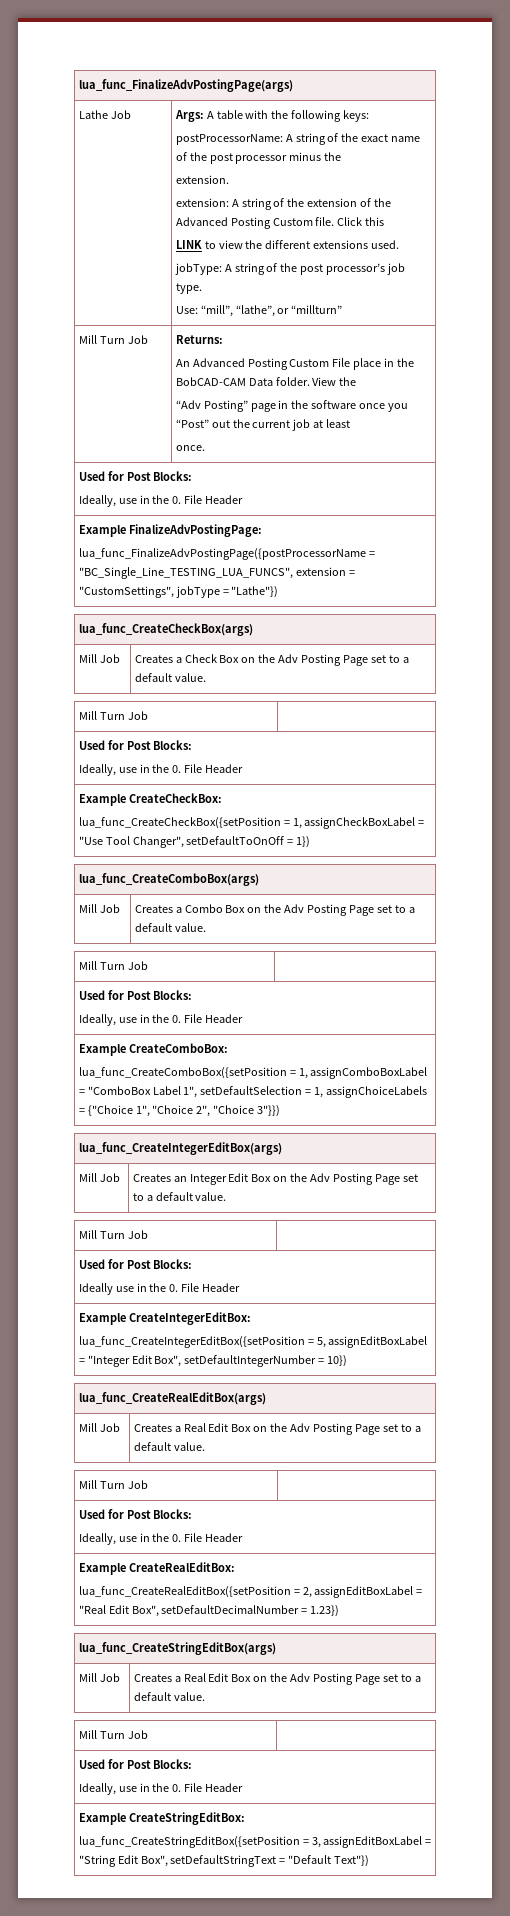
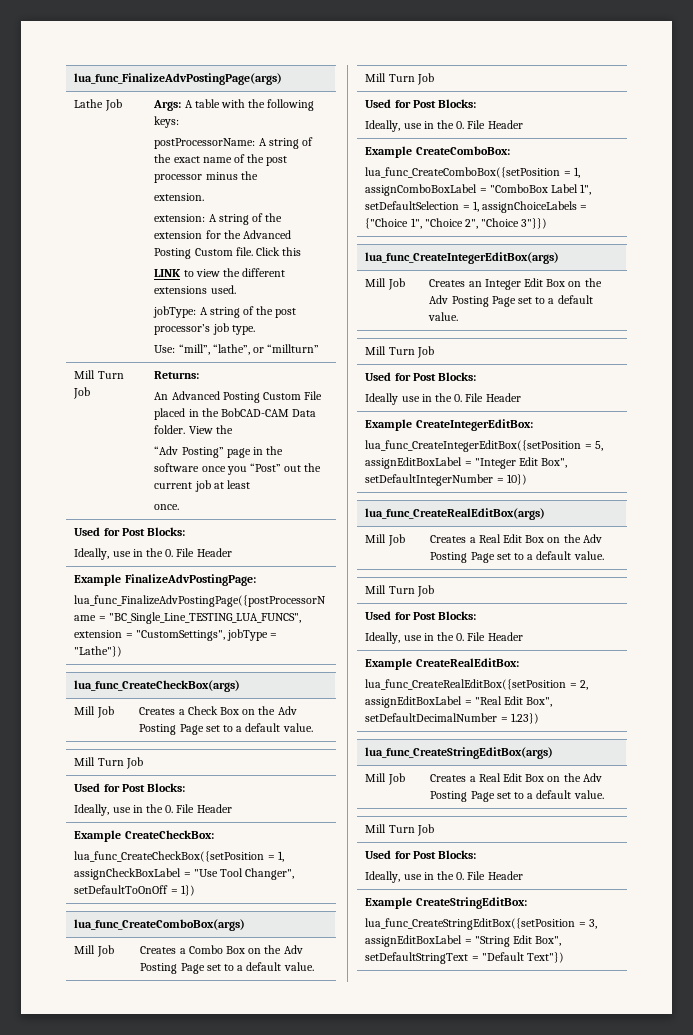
[360,198,372,207] of -> [205,230,221,239] for
[353,358,382,370] place -> [154,408,186,420] placed

